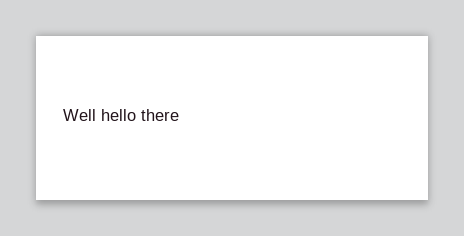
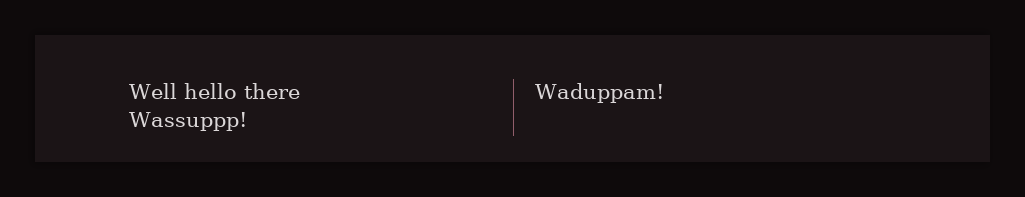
(179, 115) none -> [129,112,247,131] [535,83,664,103] // Wassuppp! // Waduppam!

